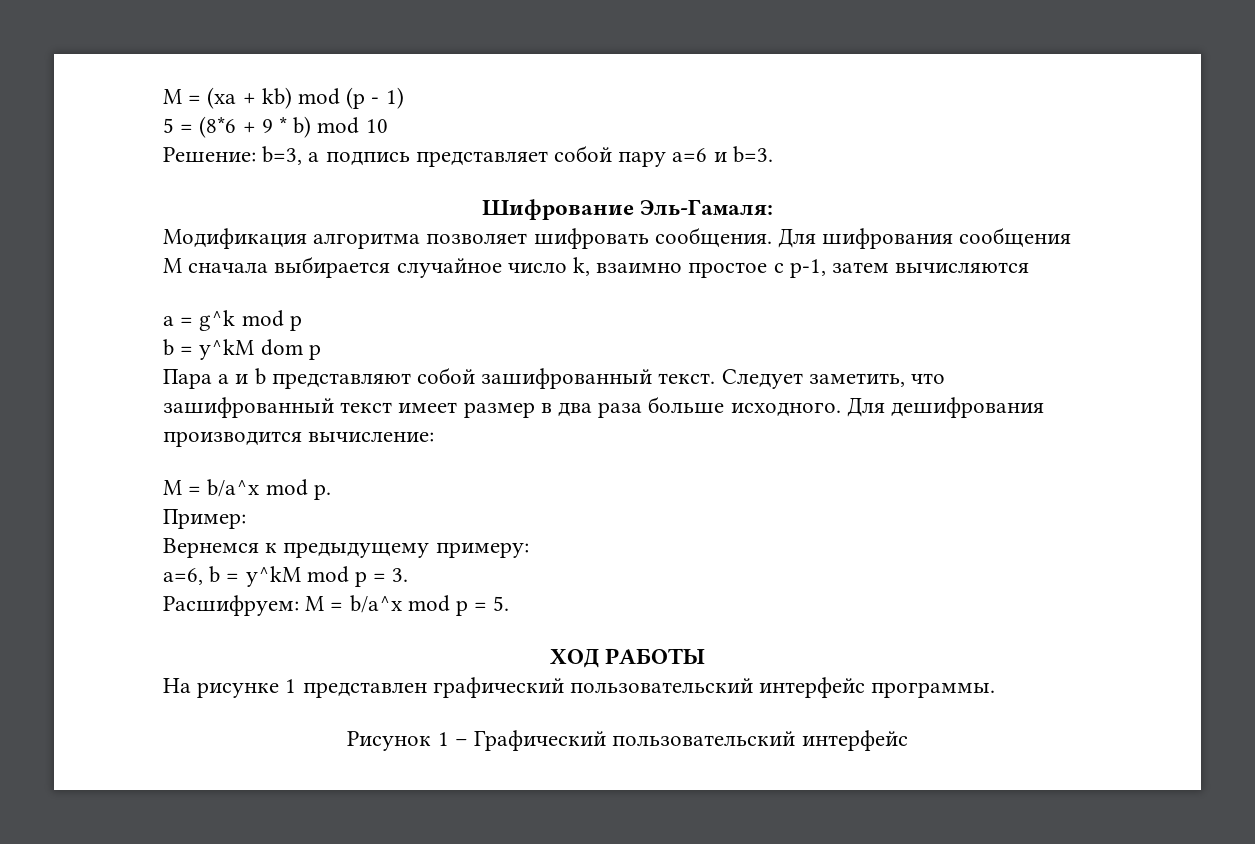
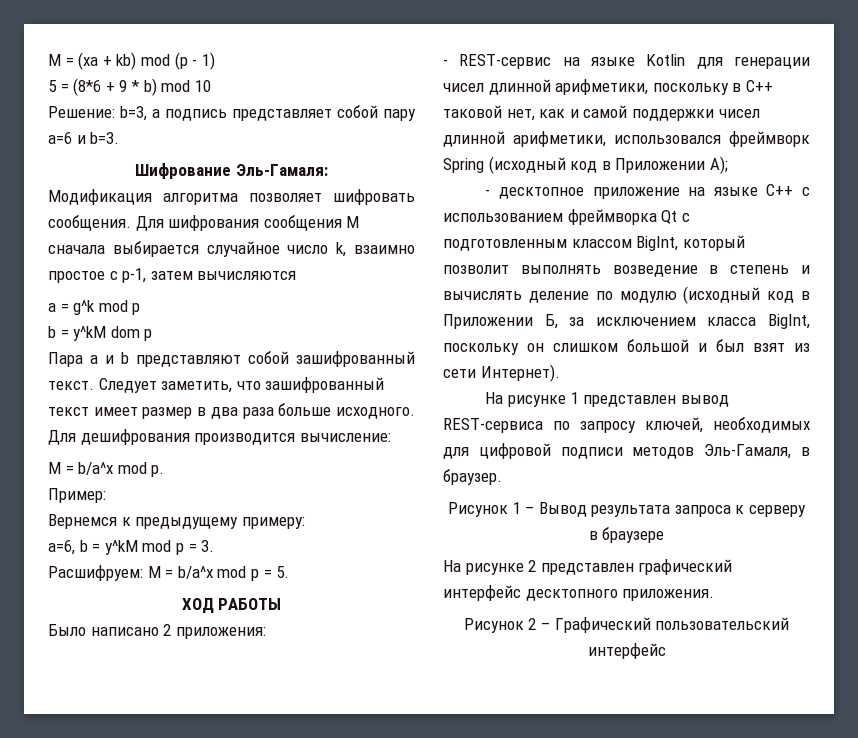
[163,677,996,698] [347,731,449,751] На рисунке 1 представлен графический пользовательский интерфейс программы. // Рисунок 1 -> [48,624,266,639] [443,54,810,69] [443,79,773,95] [443,105,760,121] [443,131,810,147] [443,156,728,174] [485,184,810,199] [443,209,690,225] [443,235,745,251] [443,265,810,277] [443,286,810,304] [443,314,810,329] [443,339,810,355] [443,364,560,382] [485,392,729,407] [443,417,810,433] [443,443,810,459] [443,469,502,485] [447,502,807,517] [588,527,665,543] [443,559,733,575] [443,585,715,601] [463,618,537,633] Было написано 2 приложения: // - REST-сервис на языке Kotlin для генерации чисел длинной арифметики, поскольку в C++ таковой нет, как и самой поддержки чисел длинной арифметики, использовался фреймворк Spring (исходный код в Приложении А); // - десктопное приложение на языке C++ с использованием фреймворка Qt с подготовленным классом BigInt, который позволит выполнять возведение в степень и вычислять деление по модулю (исходный код в Приложении Б, за исключением класса BigInt, поскольку он слишком большой и был взят из сети Интернет). // На рисунке 1 представлен вывод REST-сервиса по запросу ключей, необходимых для цифровой подписи методов Эль-Гамаля, в браузер. // Рисунок 1 – Вывод результата запроса к серверу в браузере // На рисунке 2 представлен графический интерфейс десктопного приложения. // Рисунок 2

